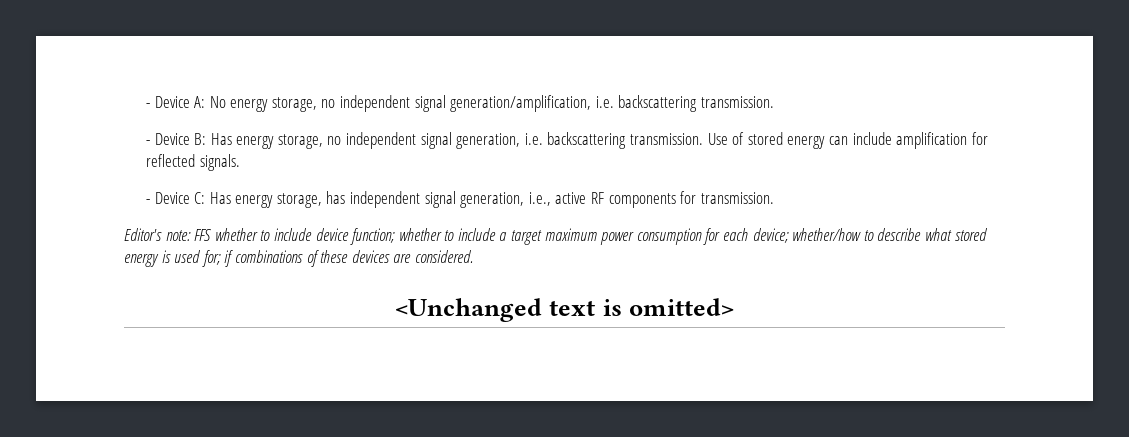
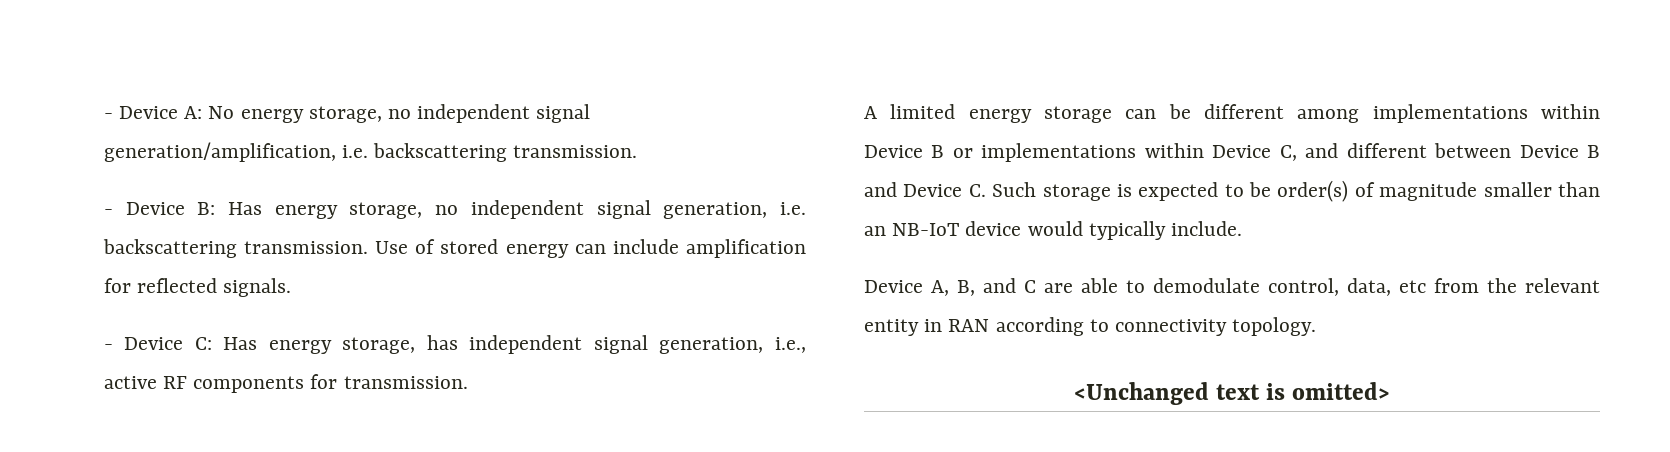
[124,228,987,245] [124,250,473,267] Editor's note: FFS whether to include device function; whether to include a target maximum power consumption for each device; whether/how to describe what stored energy is used for; if combinations of these devices are considered. -> [864,104,1600,123] [864,143,1600,162] [864,180,1600,202] [864,221,1243,240] [864,278,1600,296] [864,317,1317,336] A limited energy storage can be different among implementations within Device B or implementations within Device C, and different between Device B and Device C. Such storage is expected to be order(s) of magnitude smaller than an NB-IoT device would typically include. // Device A, B, and C are able to demodulate control, data, etc from the relevant entity in RAN according to connectivity topology.

